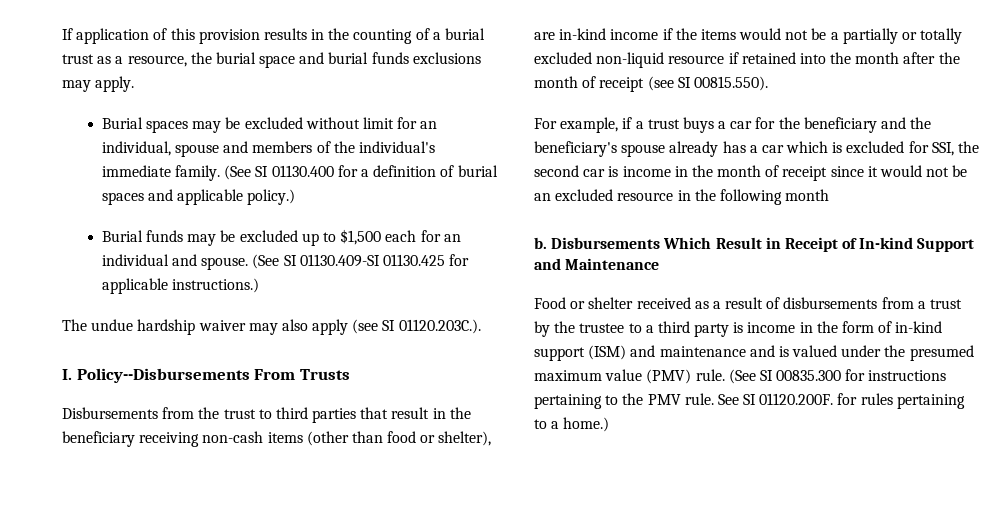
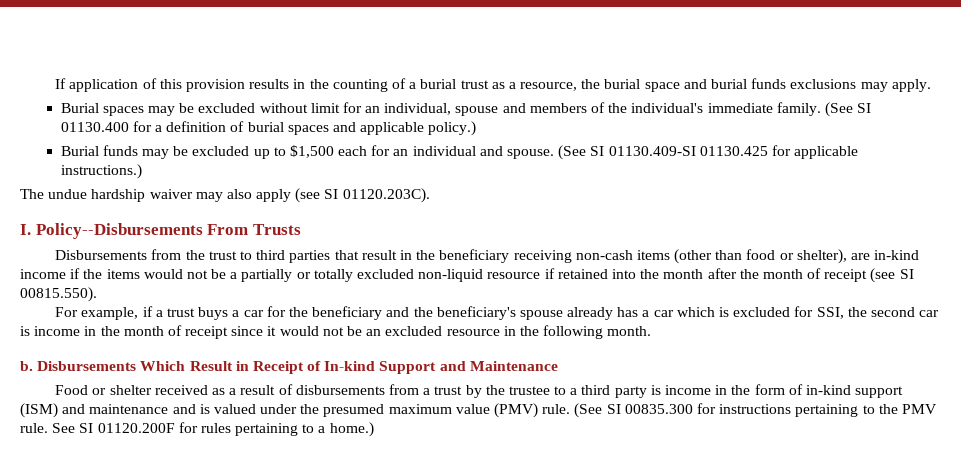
[398,319,481,334] 01120.203C.). -> [342,188,430,203] 01120.203C).
[785,189,830,201] month -> [607,326,652,336] month.
[759,393,834,405] 01120.200F. -> [97,423,175,433] 01120.200F

